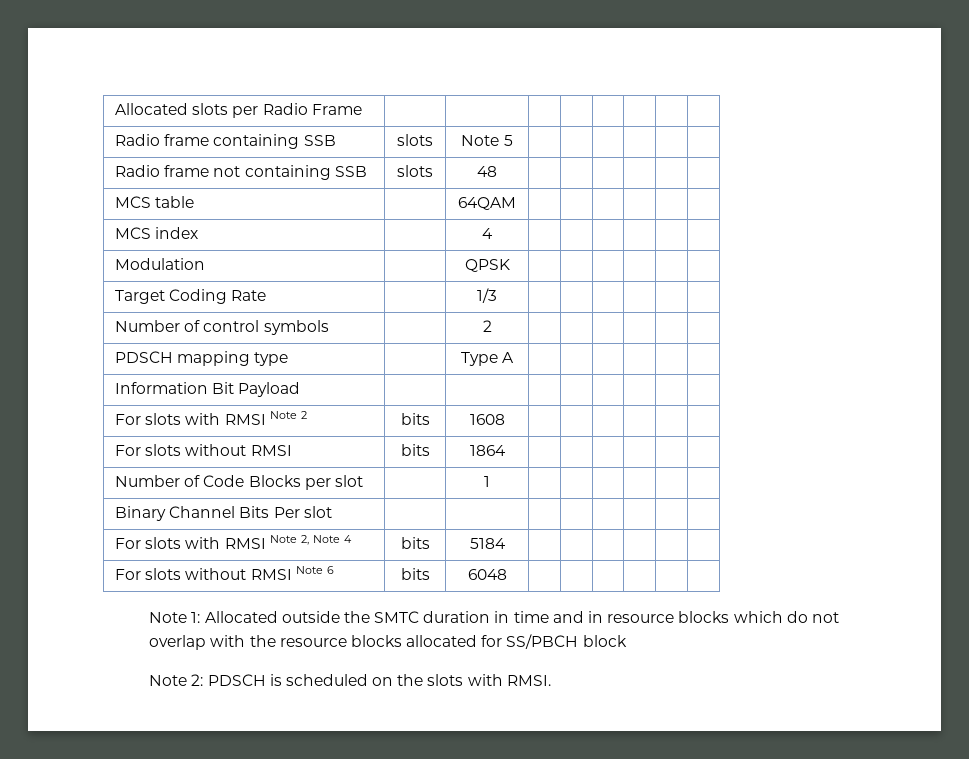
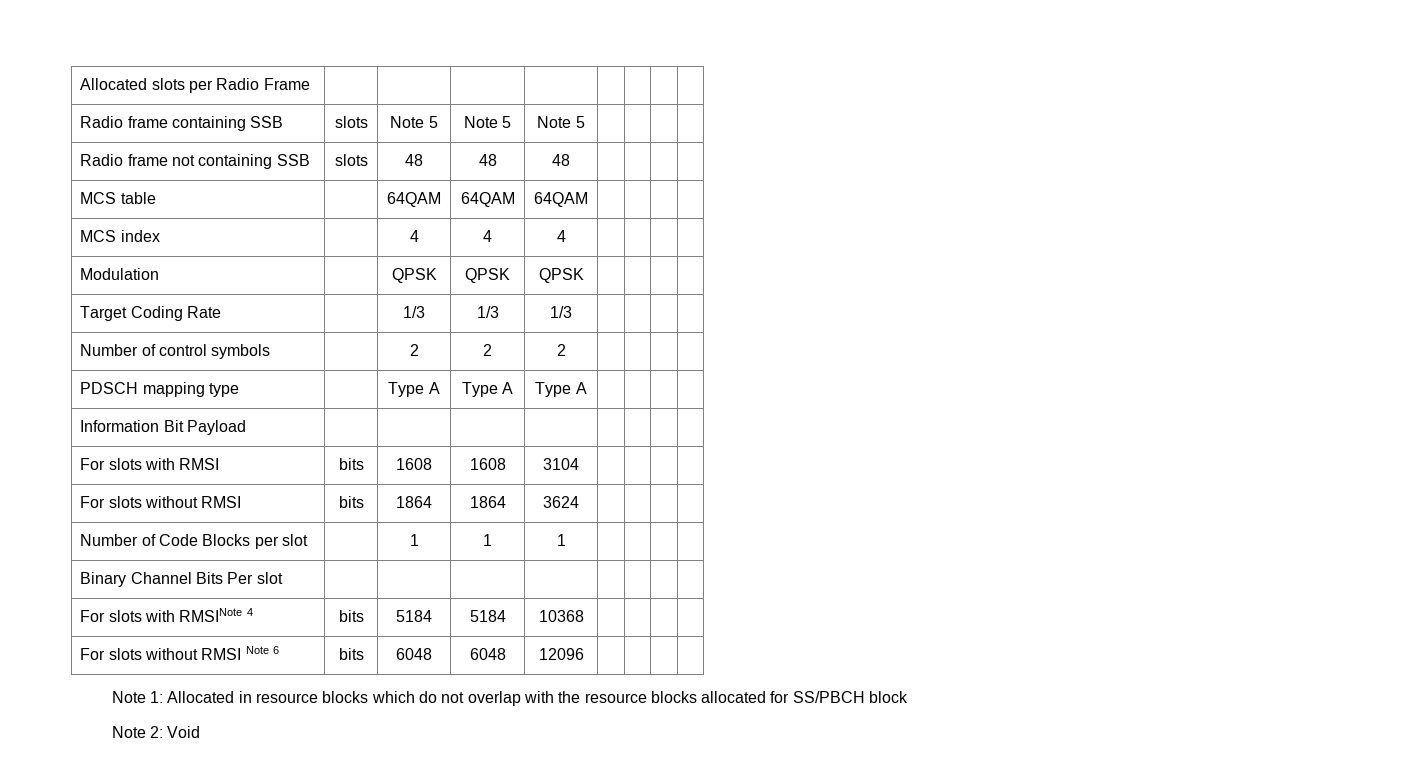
(513, 140) | -> [463,116,512,128] [537,116,585,128] Note 5 | Note 5
(497, 171) | -> [478,154,497,166] [552,154,570,166] 48 | 48
(516, 203) | -> [460,192,515,207] [534,192,588,207] 64QAM | 64QAM
(493, 233) | -> [483,230,492,242] [556,230,566,242] 4 | 4
(510, 265) | -> [465,268,510,283] [538,268,584,283] QPSK | QPSK
(497, 295) | -> [476,306,499,318] [550,306,572,318] 1/3 | 1/3
(492, 326) | -> [483,344,492,356] [556,344,566,356] 2 | 2
(515, 357) | -> [461,382,514,397] [535,382,587,397] Type A | Type A
[269,411,307,419] Note 2 -> (220, 464) none
(505, 419) | -> [469,458,506,470] [543,458,579,470] 1608 | 3104
(506, 450) | -> [469,496,506,508] [543,496,579,508] 1864 | 3624
(490, 481) | -> [483,534,492,546] [556,534,566,546] 1 | 1
[224,535,341,549] RMSI Note 2, Note -> [179,608,243,622] RMSINote
(506, 543) | -> [469,610,506,622] [538,610,584,622] 5184 | 10368
(507, 574) | -> [469,648,506,660] [538,648,584,660] 6048 | 12096
[281,611,584,623] outside the SMTC duration in time and -> (235, 697) none
[207,674,551,686] PDSCH is scheduled on the slots with RMSI. -> [167,726,201,738] Void

